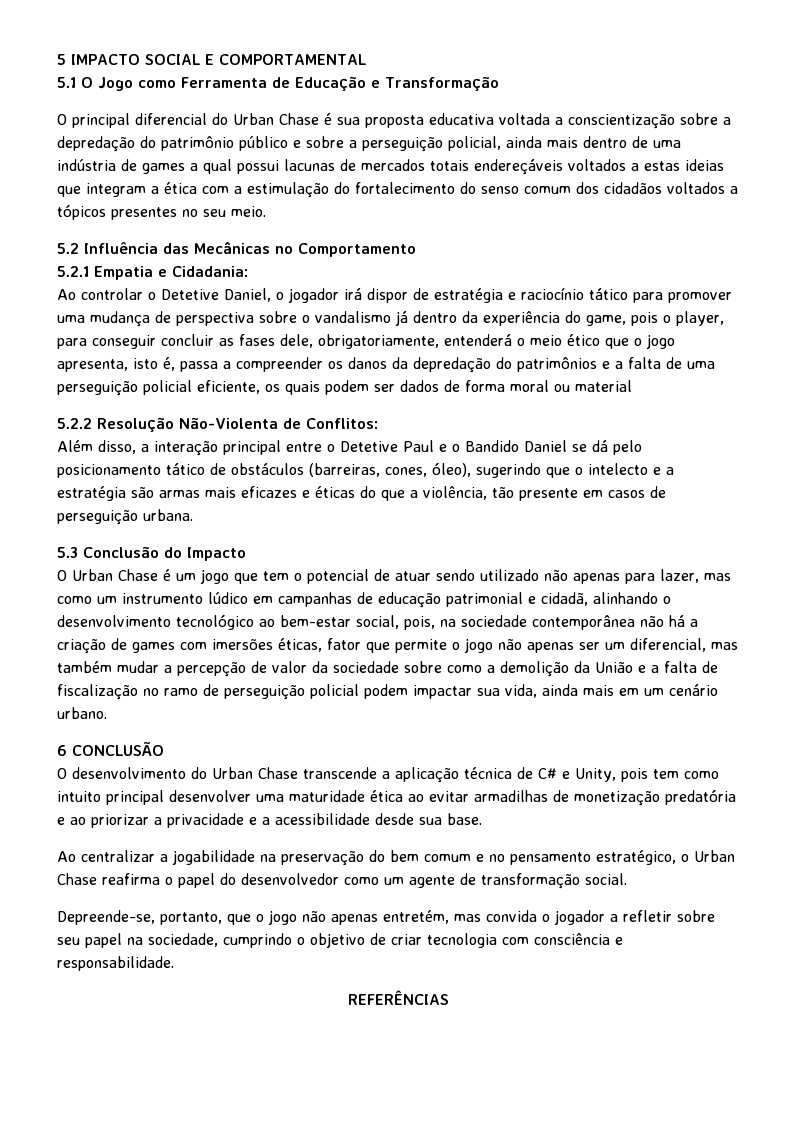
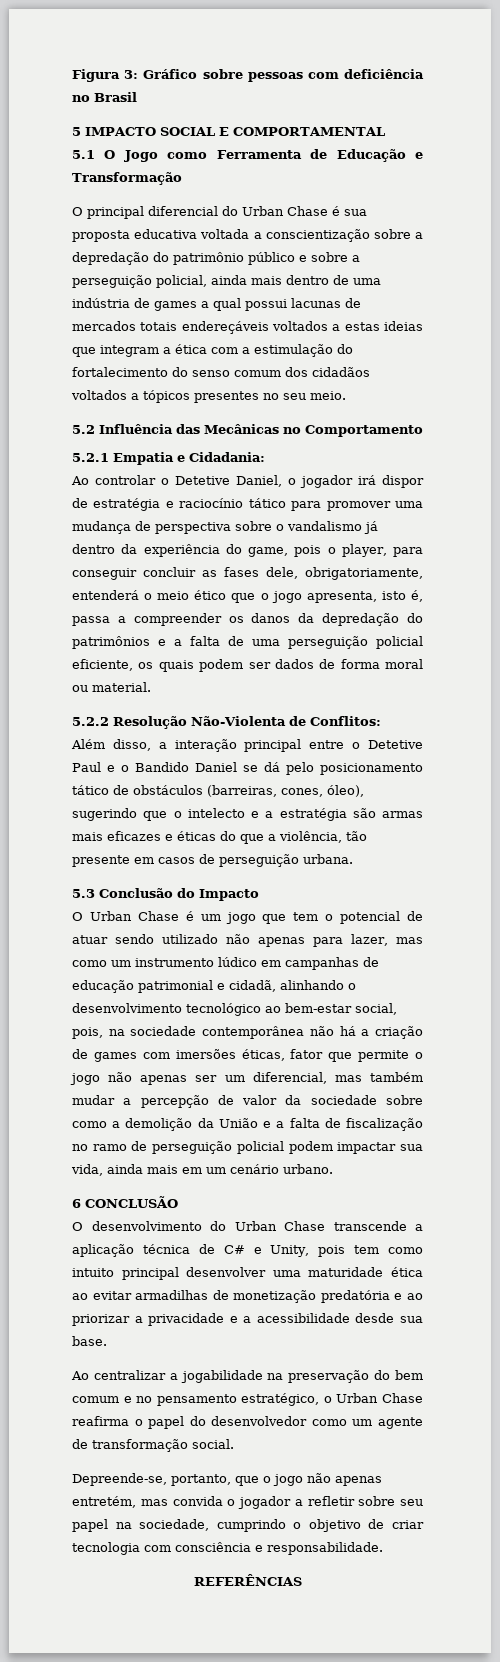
(57, 59) none -> [72,69,424,82] [72,92,137,102] Figura 3: Gráfico sobre pessoas com deficiência no Brasil //
[575,380,632,392] material -> [92,682,151,692] material.

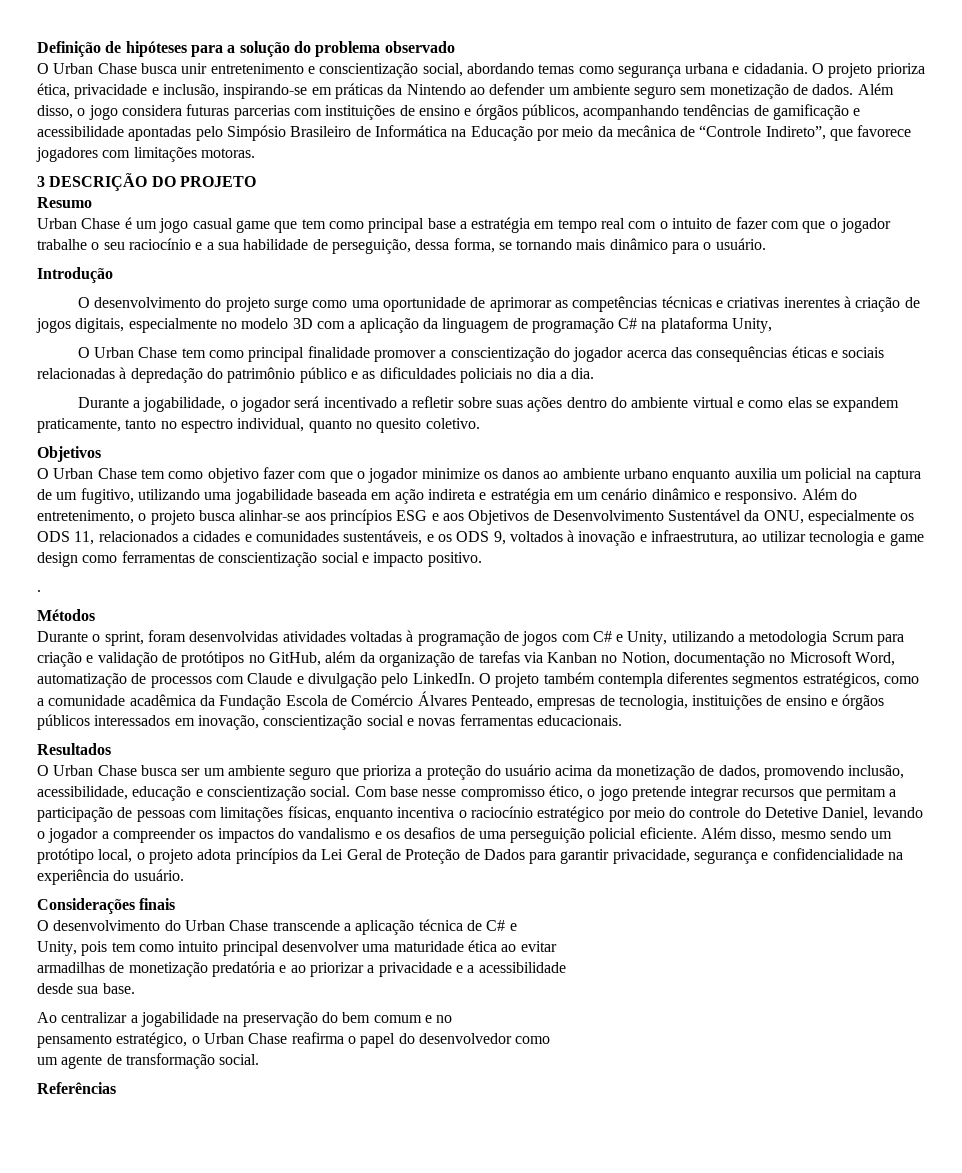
[72,69,424,82] [72,92,137,102] [72,127,385,136] [72,149,423,162] [72,172,182,185] [72,206,367,219] [72,229,423,242] Figura 3: Gráfico sobre pessoas com deficiência no Brasil // 5 IMPACTO SOCIAL E COMPORTAMENTAL // 5.1 O Jogo como Ferramenta de Educação e Transformação // O principal diferencial do Urban Chase é sua proposta educativa voltada a conscientização sobre a -> [37,41,455,57] [37,63,925,78] [37,83,894,99] [37,104,861,120] [37,125,912,141] [36,147,255,162] [37,173,256,191] [37,197,92,208] [37,217,892,233] [37,238,766,254] [37,267,113,283] [77,296,920,312] [36,317,773,333] [77,346,885,362] [37,367,127,379] Definição de hipóteses para a solução do problema observado // O Urban Chase busca unir entretenimento e conscientização social, abordando temas como segurança urbana e cidadania. O projeto prioriza ética, privacidade e inclusão, inspirando-se em práticas da Nintendo ao defender um ambiente seguro sem monetização de dados. Além disso, o jogo considera futuras parcerias com instituições de ensino e órgãos públicos, acompanhando tendências de gamificação e acessibilidade apontadas pelo Simpósio Brasileiro de Informática na Educação por meio da mecânica de “Controle Indireto”, que favorece jogadores com limitações motoras. // 3 DESCRIÇÃO DO PROJETO // Resumo // Urban Chase é um jogo casual game que tem como principal base a estratégia em tempo real com o intuito de fazer com que o jogador trabalhe o seu raciocínio e a sua habilidade de perseguição, dessa forma, se tornando mais dinâmico para o usuário. // Introdução // O desenvolvimento do projeto surge como uma oportunidade de aprimorar as competências técnicas e criativas inerentes à criação de jogos digitais, especialmente no modelo 3D com a aplicação da linguagem de programação C# na plataforma Unity, // O Urban Chase tem como principal finalidade promover a conscientização do jogador acerca das consequências éticas e sociais relacionadas à
[311,252,360,262] [72,275,381,288] [72,298,361,311] [72,321,423,334] [72,344,353,357] [72,367,370,377] [71,390,346,403] [72,424,423,437] [72,452,265,465] [71,475,169,485] sobre a perseguição policial, ainda mais dentro de uma indústria de games a qual possui lacunas de mercados totais endereçáveis voltados a estas ideias que integram a ética com a estimulação do fortalecimento do senso comum dos cidadãos voltados a tópicos presentes no seu meio. // 5.2 Influência das Mecânicas no Comportamento // 5.2.1 Empatia e Cidadania: // Ao controlar o -> [362,367,595,383] [77,396,900,412] [37,418,480,433] [37,446,101,462] [37,467,922,483] [37,488,858,504] [37,509,915,525] [37,530,924,546] [37,551,482,567] [37,590,41,592] [37,609,95,621] [37,630,905,646] [37,651,896,667] [37,672,920,688] [37,691,885,710] [37,714,622,730] [37,743,111,755] [37,764,905,780] [37,785,897,801] [37,806,761,822] as dificuldades policiais no dia a dia. // Durante a jogabilidade, o jogador será incentivado a refletir sobre suas ações dentro do ambiente virtual e como elas se expandem praticamente, tanto no espectro individual, quanto no quesito coletivo. // Objetivos // O Urban Chase tem como objetivo fazer com que o jogador minimize os danos ao ambiente urbano enquanto auxilia um policial na captura de um fugitivo, utilizando uma jogabilidade baseada em ação indireta e estratégia em um cenário dinâmico e responsivo. Além do entretenimento, o projeto busca alinhar-se aos princípios ESG e aos Objetivos de Desenvolvimento Sustentável da ONU, especialmente os ODS 11, relacionados a cidades e comunidades sustentáveis, e os ODS 9, voltados à inovação e infraestrutura, ao utilizar tecnologia e game design como ferramentas de conscientização social e impacto positivo. // . // Métodos // Durante o sprint, foram desenvolvidas atividades voltadas à programação de jogos com C# e Unity, utilizando a metodologia Scrum para criação e validação de protótipos no GitHub, além da organização de tarefas via Kanban no Notion, documentação no Microsoft Word, automatização de processos com Claude e divulgação pelo LinkedIn. O projeto também contempla diferentes segmentos estratégicos, como a comunidade acadêmica da Fundação Escola de Comércio Álvares Penteado, empresas de tecnologia, instituições de ensino e órgãos públicos interessados em inovação, conscientização social e novas ferramentas educacionais. // Resultados // O Urban Chase busca ser um ambiente seguro que prioriza a proteção do usuário acima da monetização de dados, promovendo inclusão, acessibilidade, educação e conscientização social. Com base nesse compromisso ético, o jogo pretende integrar recursos que permitam a participação de pessoas com limitações físicas, enquanto incentiva o raciocínio estratégico por meio do controle do
[288,475,424,488] [72,498,423,511] [72,521,378,534] [72,544,423,557] [72,567,423,580] [72,590,423,603] [72,613,423,626] [72,636,423,649] [72,659,423,672] [72,682,151,692] [72,716,381,729] [71,739,423,752] [72,762,423,775] [72,785,364,797] [72,808,423,821] [72,831,367,844] [72,854,353,867] [72,888,259,901] [72,911,423,924] [72,934,423,947] [72,957,379,970] [72,980,356,993] [72,1003,397,1016] [72,1026,424,1039] [72,1049,423,1062] [70,1072,423,1085] [72,1095,423,1108] [72,1118,424,1131] [72,1141,423,1154] [71,1164,333,1176] [72,1196,178,1208] o jogador irá dispor de estratégia e raciocínio tático para promover uma mudança de perspectiva sobre o vandalismo já dentro da experiência do game, pois o player, para conseguir concluir as fases dele, obrigatoriamente, entenderá o meio ético que o jogo apresenta, isto é, passa a compreender os danos da depredação do patrimônios e a falta de uma perseguição policial eficiente, os quais podem ser dados de forma moral ou material. // 5.2.2 Resolução Não-Violenta de Conflitos: // Além disso, a interação principal entre o Detetive Paul e o Bandido Daniel se dá pelo posicionamento tático de obstáculos (barreiras, cones, óleo), sugerindo que o intelecto e a estratégia são armas mais eficazes e éticas do que a violência, tão presente em casos de perseguição urbana. // 5.3 Conclusão do Impacto // O Urban Chase é um jogo que tem o potencial de atuar sendo utilizado não apenas para lazer, mas como um instrumento lúdico em campanhas de educação patrimonial e cidadã, alinhando o desenvolvimento tecnológico ao bem-estar social, pois, na sociedade contemporânea não há a criação de games com imersões éticas, fator que permite o jogo não apenas ser um diferencial, mas também mudar a percepção de valor da sociedade sobre como a demolição da União e a falta de fiscalização no ramo de perseguição policial podem impactar sua vida, ainda mais em um cenário urbano. // 6 CONCLUSÃO -> [872,807,923,818] [37,827,893,843] [37,848,904,864] [37,869,184,885] [37,898,176,914] levando o jogador a compreender os impactos do vandalismo e os desafios de uma perseguição policial eficiente. Além disso, mesmo sendo um protótipo local, o projeto adota princípios da Lei Geral de Proteção de Dados para garantir privacidade, segurança e confidencialidade na experiência do usuário. // Considerações finais
(262, 1250) none -> (517, 927) //
(132, 1295) none -> (557, 946) //
(350, 1318) none -> (566, 967) //
(153, 1399) none -> (453, 1019) //
(347, 1422) none -> (551, 1040) //
[72,1473,382,1486] [72,1496,423,1509] [72,1519,424,1532] [72,1542,383,1555] [193,1574,302,1586] Depreende-se, portanto, que o jogo não apenas entretém, mas convida o jogador a refletir sobre seu papel na sociedade, cumprindo o objetivo de criar tecnologia com consciência e responsabilidade. // REFERÊNCIAS -> [37,1082,116,1094] Referências

